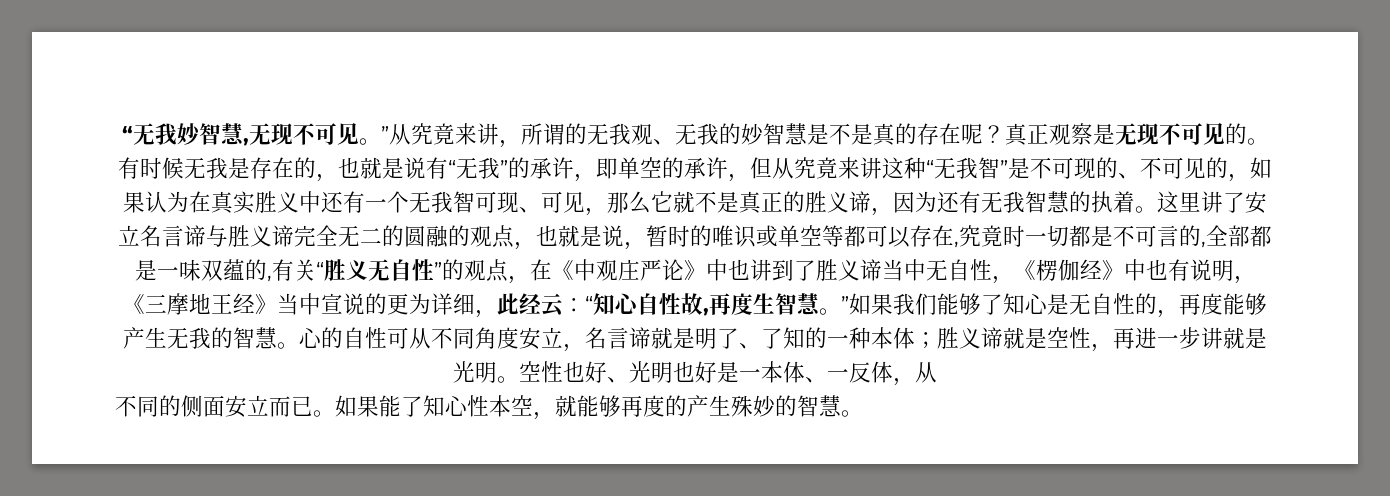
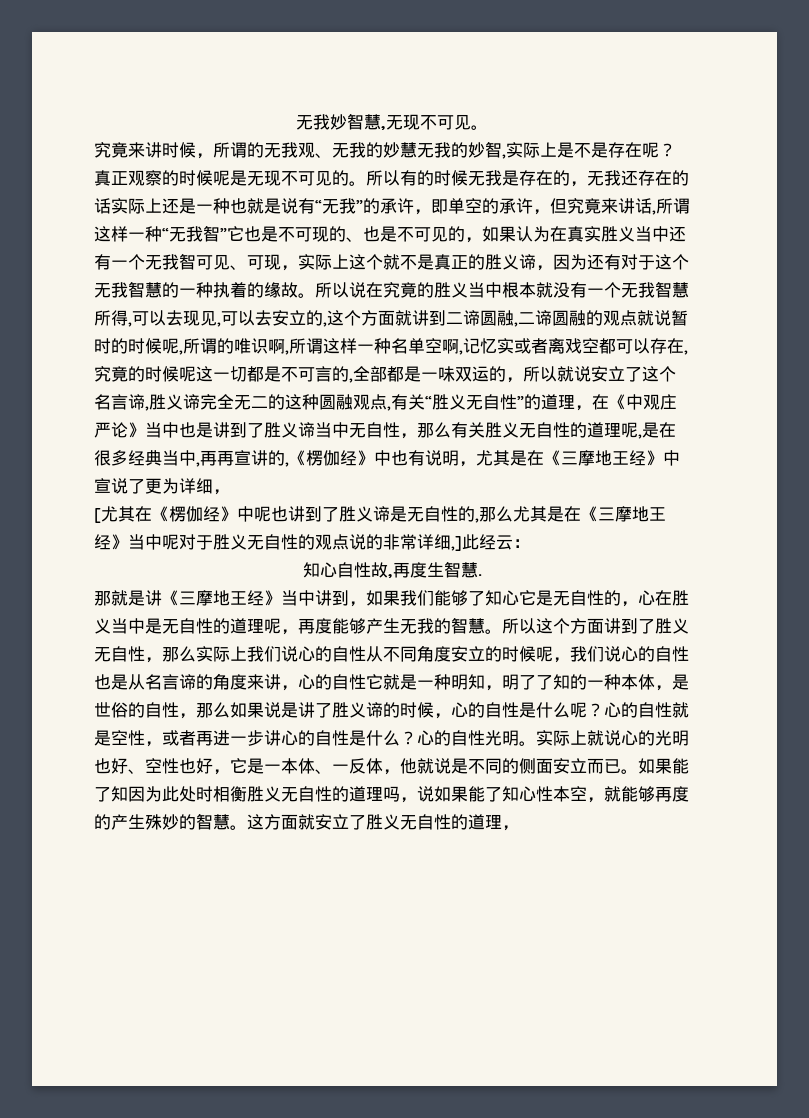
[121,126,133,142] “ -> (296, 122) none
[380,123,499,145] ”从究竟来讲 -> [94,142,196,158] // 究竟来讲时候
[762,123,917,146] 智慧是不是真的 -> [400,141,608,159] 慧无我的妙智,实际上是不是
(1093, 134) none -> [162,170,230,186] 的时候呢
[118,157,140,179] 有 -> [366,170,434,186] 所以有的
(338, 178) none -> [587,170,689,186] [94,198,230,214] 无我还存在的话实际上还是一种
[772,157,904,179] 从究竟来讲这 -> [567,198,690,215] [94,226,145,242] 究竟来讲话,所谓这样一
(1008, 168) none -> [227,226,261,242] 它也
(1140, 176) none -> [363,226,397,242] 也是
(299, 202) none -> [635,226,652,242] 当
[497,191,673,216] 现、可见，那么它 -> [213,254,383,271] 见、可现，实际上这个
(981, 202) none -> [621,254,689,270] 对于这个
[1091,191,1267,214] [118,225,844,250] 执着。这里讲了安立名言谛与胜义谛完全无二的圆融的观点，也就是说，暂时的唯识或单空等 -> [179,281,689,298] [94,310,688,327] [94,338,599,355] 一种执着的缘故。所以说在究竟的胜义当中根本就没有一个无我智慧所得,可以去现见,可以去安立的,这个方面就讲到二谛圆融,二谛圆融的观点就说暂时的时候呢,所谓的唯识啊,所谓这样一种名单空啊,记忆实或者离戏空
[1003,225,1025,247] 时 -> [128,366,213,382] 的时候呢这
[222,259,267,280] 蕴的 -> [472,366,676,383] [94,394,387,411] 运的，所以就说安立了这个名言谛,胜义谛完全无二的这种圆融观点
[463,259,508,282] 观点 -> [541,394,575,410] 道理
[705,259,750,281] 中也 -> [145,422,213,438] 当中也是
(1014, 280) none -> [417,422,676,439] [94,450,289,467] 那么有关胜义无自性的道理呢,是在很多经典当中,再再宣讲的,
[123,293,497,318] 《三摩地王经》当中宣说的更为详细， -> [476,450,680,466] [94,478,230,495] [94,506,666,523] [94,534,462,551] 尤其是在《三摩地王经》中宣说了更为详细， // [尤其在《楞伽经》中呢也讲到了胜义谛是无自性的,那么尤其是在《三摩地王经》当中呢对于胜义无自性的观点说的非常详细,]
[585,296,593,312] “ -> (530, 543) //
[819,296,849,315] 。” -> [477,574,482,576] [94,590,366,607] . // 那就是讲《三摩地王经》当中讲到，
[1047,293,1179,318] 是无自性的， -> [519,590,689,607] [94,618,298,635] 它是无自性的，心在胜义当中是无自性的道理呢，
[299,327,409,349] 心的自性可 -> [502,618,689,634] [94,646,366,663] 所以这个方面讲到了胜义无自性，那么实际上我们说心的自性
[563,327,1003,352] ，名言谛就是明了、了知的一种本体；胜义谛 -> [485,646,689,663] [94,673,689,691] [94,702,672,719] 的时候呢，我们说心的自性也是从名言谛的角度来讲，心的自性它就是一种明知，明了了知的一种本体，是世俗的自性，那么如果说是讲了胜义谛的时候，心的自性是什么呢？心的自性
(1113, 348) none -> [162,730,196,746] 或者
[1223,327,1267,349] [453,361,717,383] 就是光明。空性也好、光明也好 -> [281,730,689,746] [94,758,247,775] 心的自性是什么？心的自性光明。实际上就说心的光明也好、空性也好，它
[915,362,937,383] 从 // -> [400,758,468,774] 他就说是
(445, 406) none -> [128,786,519,803] 因为此处时相衡胜义无自性的道理吗，说如果能了知
(863, 413) none -> [247,814,519,831] 这方面就安立了胜义无自性的道理，

